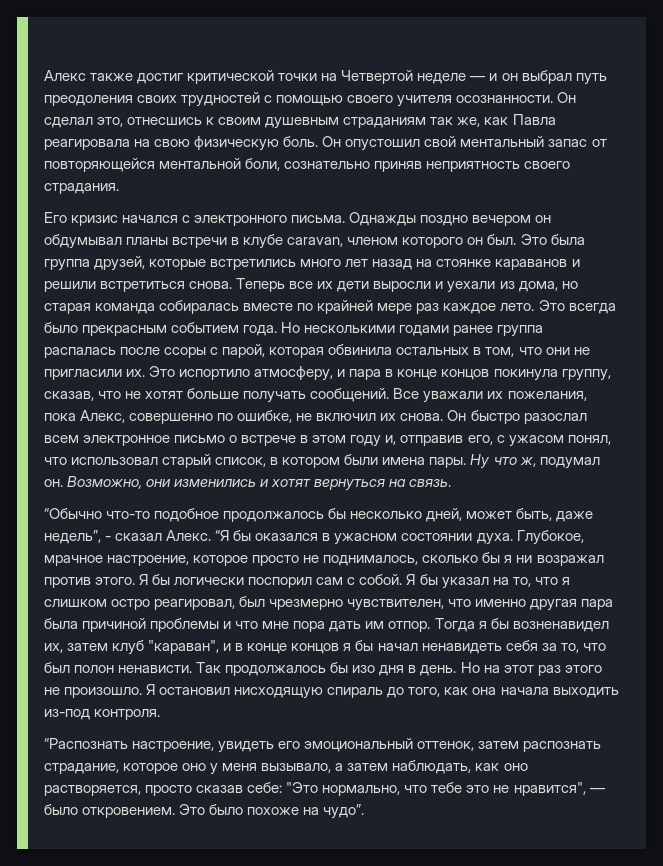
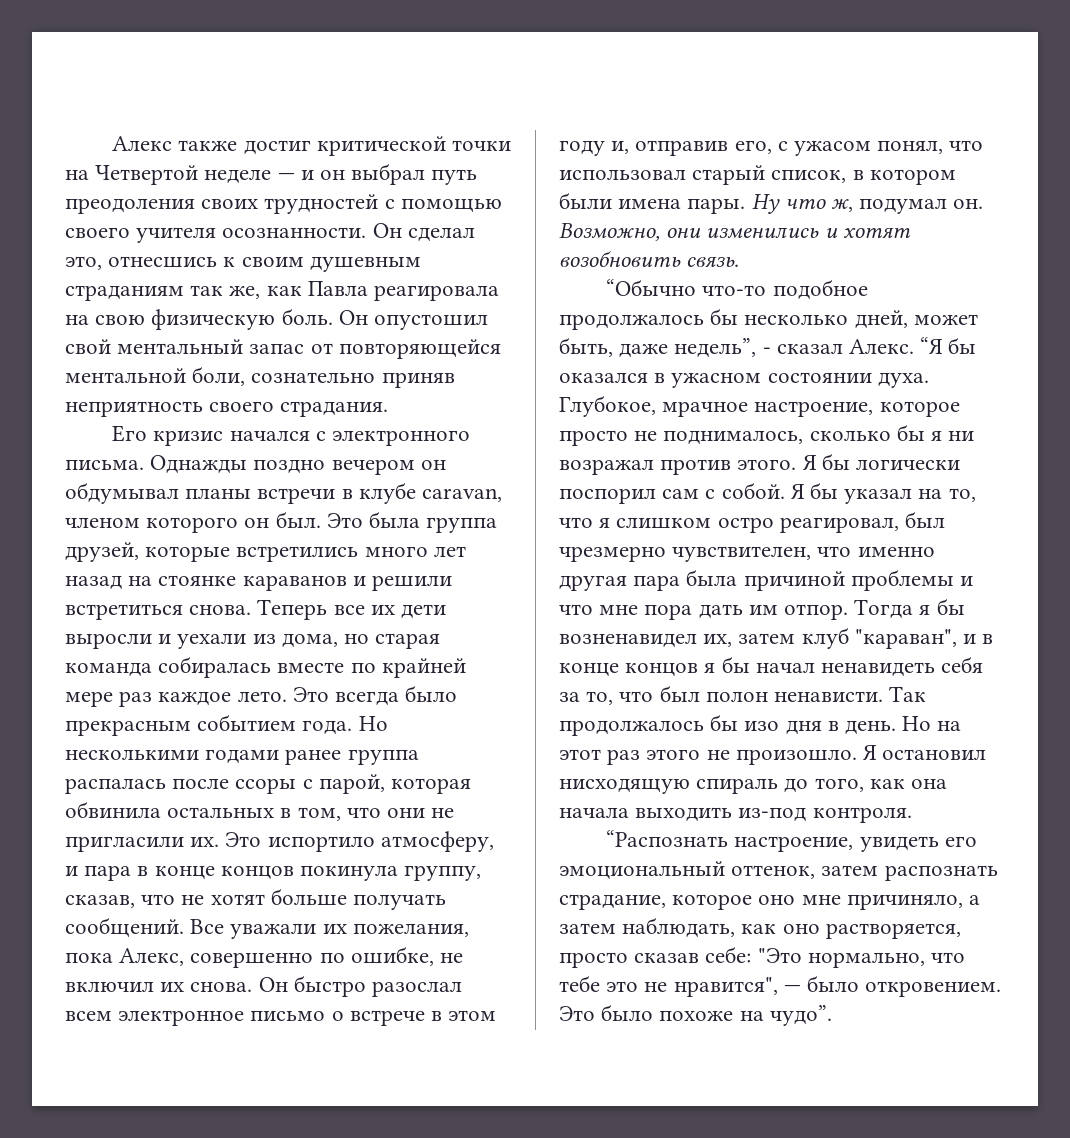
[314,479,407,491] вернуться на -> [559,251,681,267] возобновить
[210,763,332,775] у меня вызывало, -> [801,894,963,910] мне причиняло,

